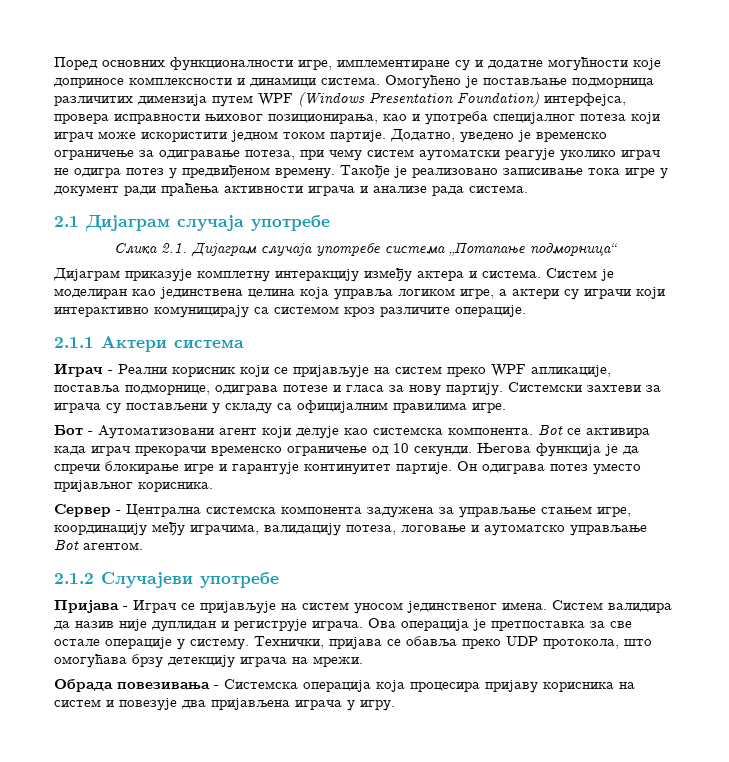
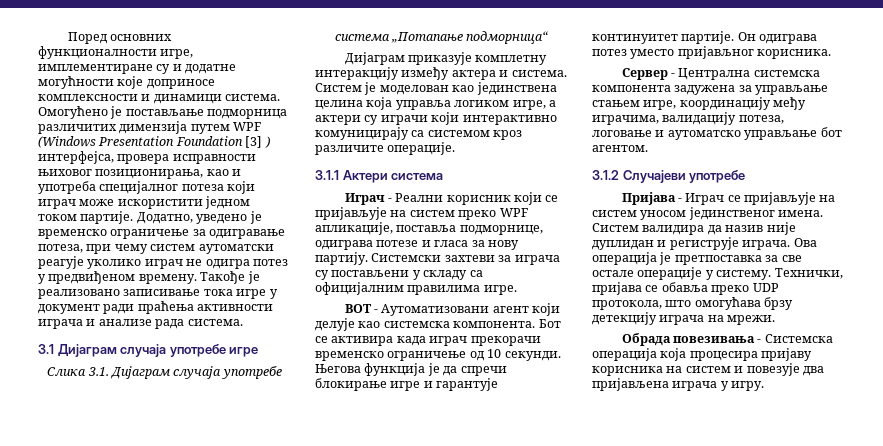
[457,92,539,107] Foundation) -> [175,136,270,148] Foundation [3] )
[54,215,330,231] 2.1 Дијаграм случаја употребе -> [38,344,259,357] 3.1 Дијаграм случаја употребе игре
[161,243,187,253] 2.1. -> [87,367,109,376] 3.1.
[54,288,127,299] моделиран -> [379,85,449,95] моделован
[54,337,94,348] 2.1.1 -> [315,170,339,180] 3.1.1
[54,425,83,435] Бот -> [344,304,372,313] BOT
[538,425,563,435] Bot -> [538,319,561,328] Бот
[54,540,79,550] Bot -> [820,127,842,137] бот
[54,573,94,584] 2.1.2 -> [592,170,619,180] 3.1.2

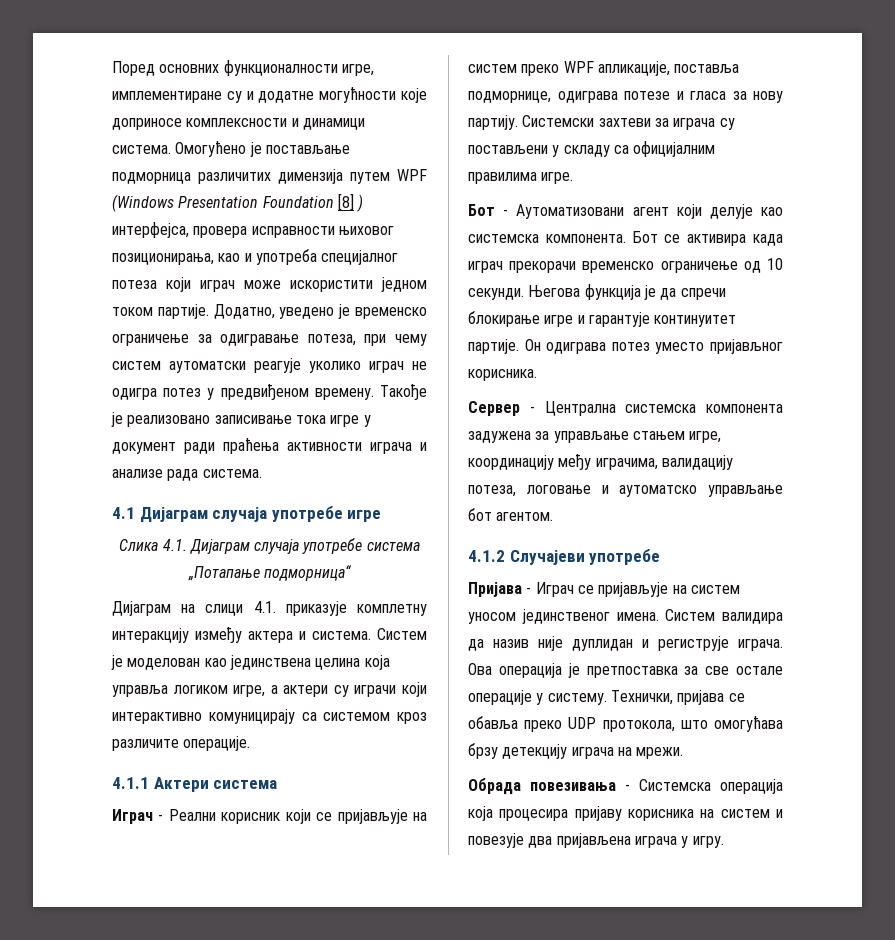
[245,136,263,148] [3] -> [337,193,354,211] [8]
[38,344,54,354] 3.1 -> [112,507,135,519] 4.1
[87,367,109,376] 3.1. -> [162,539,187,551] 4.1.
(405, 58) none -> [181,601,276,616] на слици 4.1.
[315,170,339,180] 3.1.1 -> [112,777,149,789] 4.1.1
[344,304,372,313] BOT -> [468,204,495,216] Бот
[592,170,619,180] 3.1.2 -> [468,550,505,562] 4.1.2

